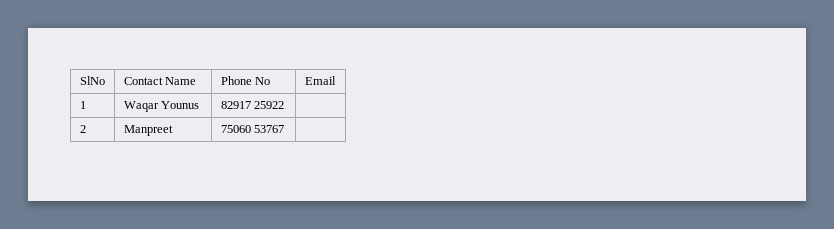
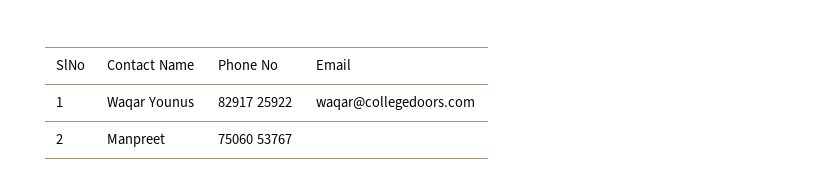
(284, 105) none -> [315,96,475,110] waqar@collegedoors.com

